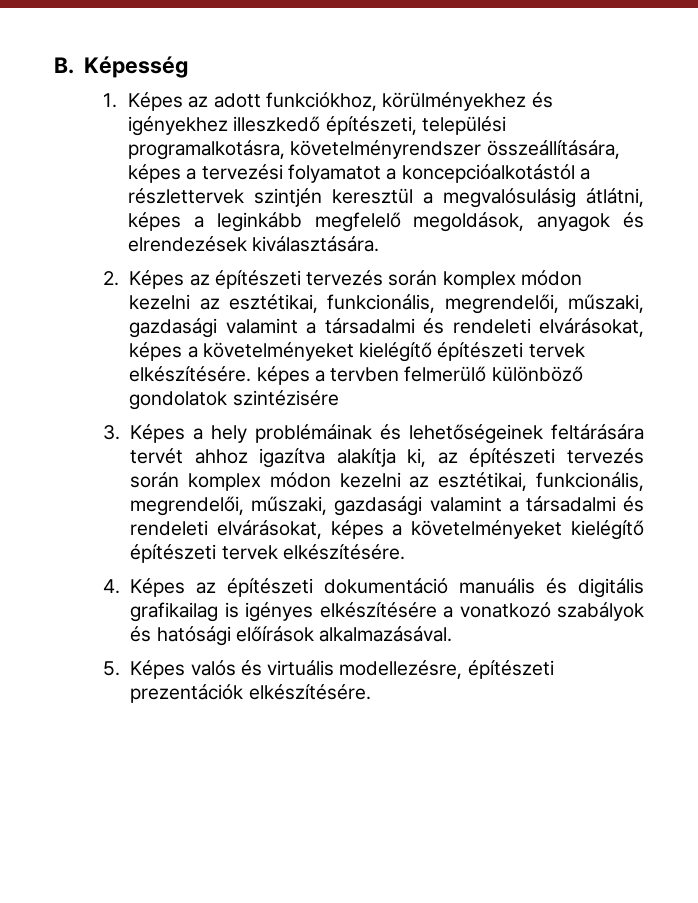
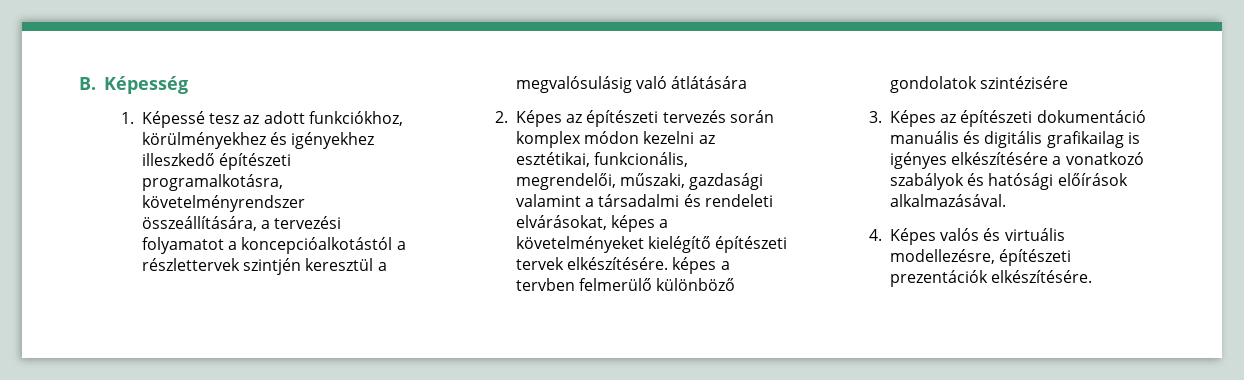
[128,92,184,111] Képes -> [141,111,239,128] Képessé tesz
[325,116,507,135] építészeti, települési -> [218,153,291,170] építészeti
[128,164,182,183] képes -> (257, 223) none
[586,188,644,207] [128,212,644,232] [128,236,380,252] átlátni, képes a leginkább megfelelő megoldások, anyagok és elrendezések kiválasztására. -> [635,76,748,89] való átlátására
[193,424,644,444] [130,448,644,468] [130,472,644,491] [130,496,644,516] [130,520,644,540] [130,544,405,563] [103,578,186,597] a hely problémáinak és lehetőségeinek feltárására tervét ahhoz igazítva alakítja ki, az építészeti tervezés során komplex módon kezelni az esztétikai, funkcionális, megrendelői, műszaki, gazdasági valamint a társadalmi és rendeleti elvárásokat, képes a követelményeket kielégítő építészeti tervek elkészítésére. // 4. Képes -> (936, 118) none
[103,661,121,676] 5. -> [868,229,882,241] 4.

